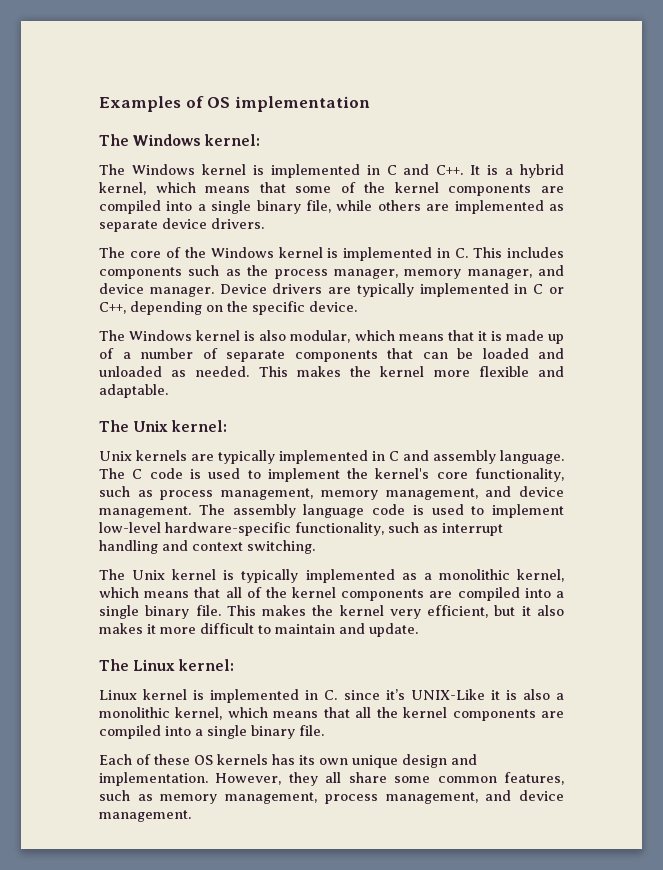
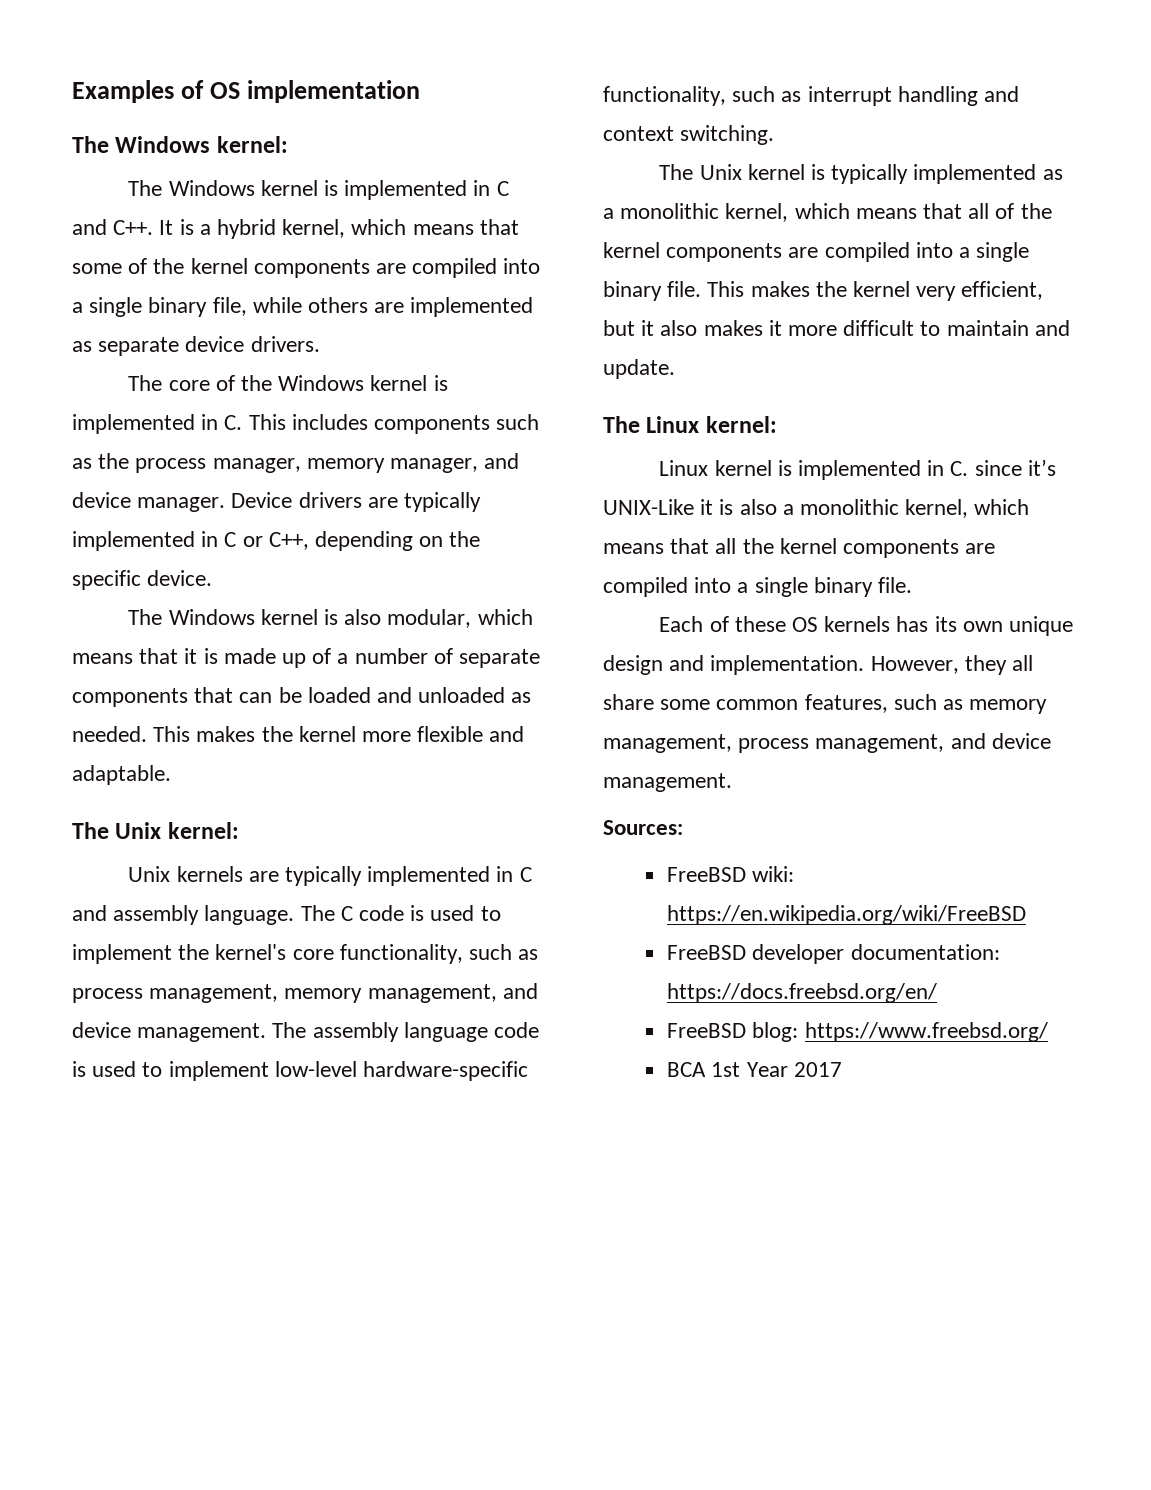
(191, 816) none -> [603,820,683,835] [667,866,795,882] [667,905,1027,925] [667,944,1000,964] [667,983,938,1003] [667,1022,1048,1042] [667,1062,842,1077] // Sources: // FreeBSD wiki: https://en.wikipedia.org/wiki/FreeBSD // FreeBSD developer documentation: https://docs.freebsd.org/en/ // FreeBSD blog: https://www.freebsd.org/ // BCA 1st Year 2017

